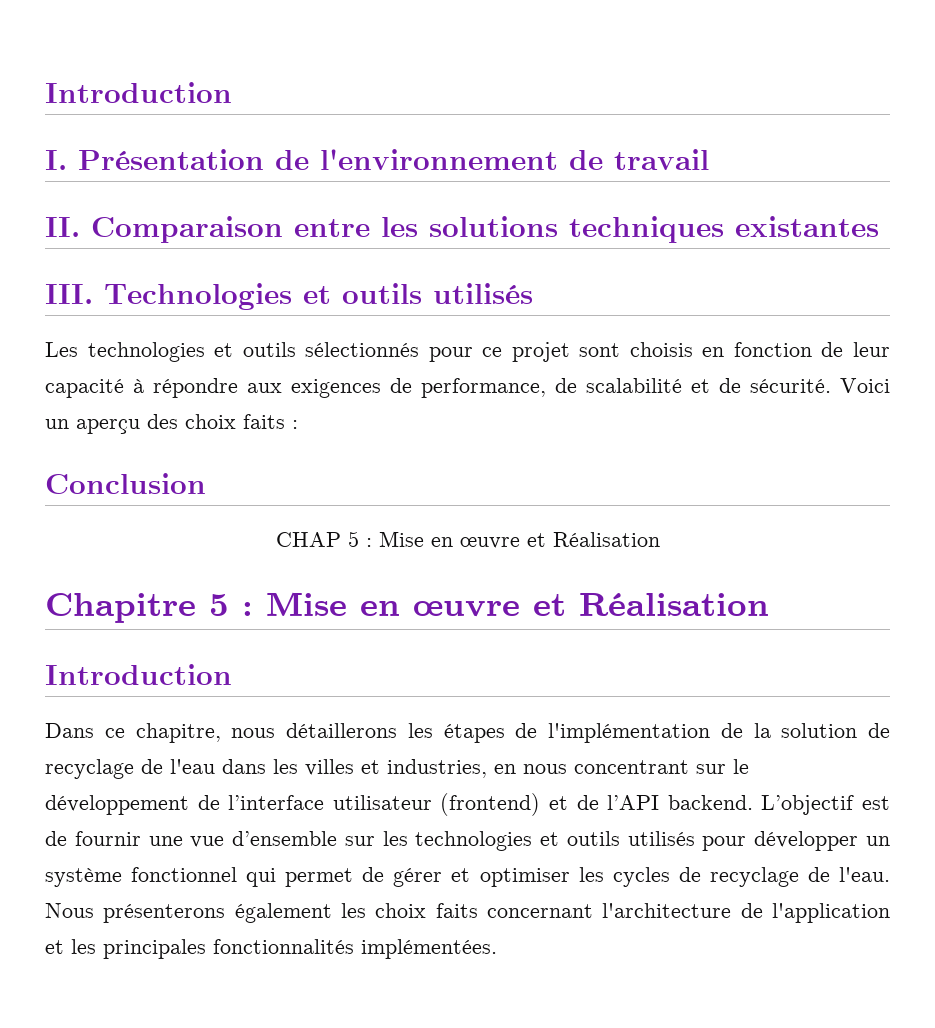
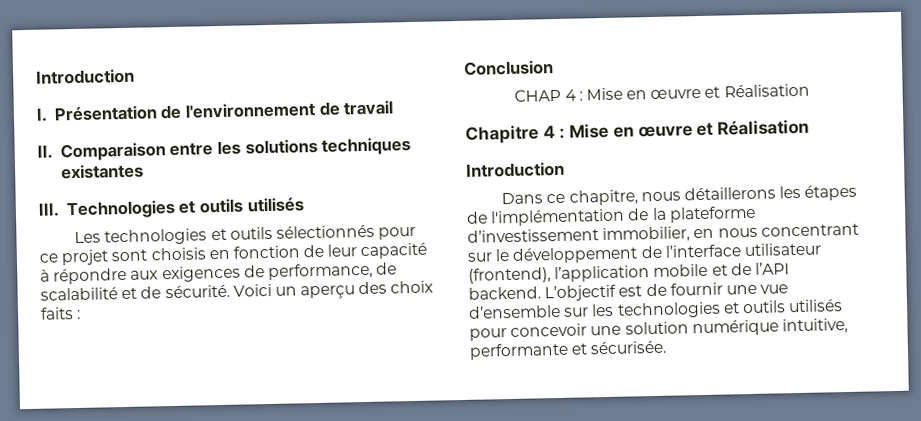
[347,531,359,547] 5 -> [564,89,577,101] 4
[209,594,229,616] 5 -> [542,125,556,139] 4
[781,723,890,738] [45,759,487,779] solution de recyclage de l'eau dans les villes et industries, -> [668,205,756,223] [467,226,691,244] plateforme d’investissement immobilier,
[440,793,541,816] (frontend) -> [468,263,709,284] (frontend), l’application mobile
[754,831,890,851] [45,867,891,887] [45,903,891,923] [45,939,497,959] développer un système fonctionnel qui permet de gérer et optimiser les cycles de recyclage de l'eau. Nous présenterons également les choix faits concernant l'architecture de l'application et les principales fonctionnalités implémentées. -> [510,317,848,337] [469,340,667,360] concevoir une solution numérique intuitive, performante et sécurisée.

